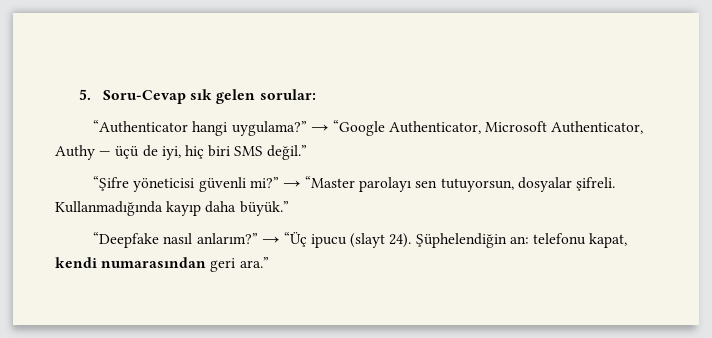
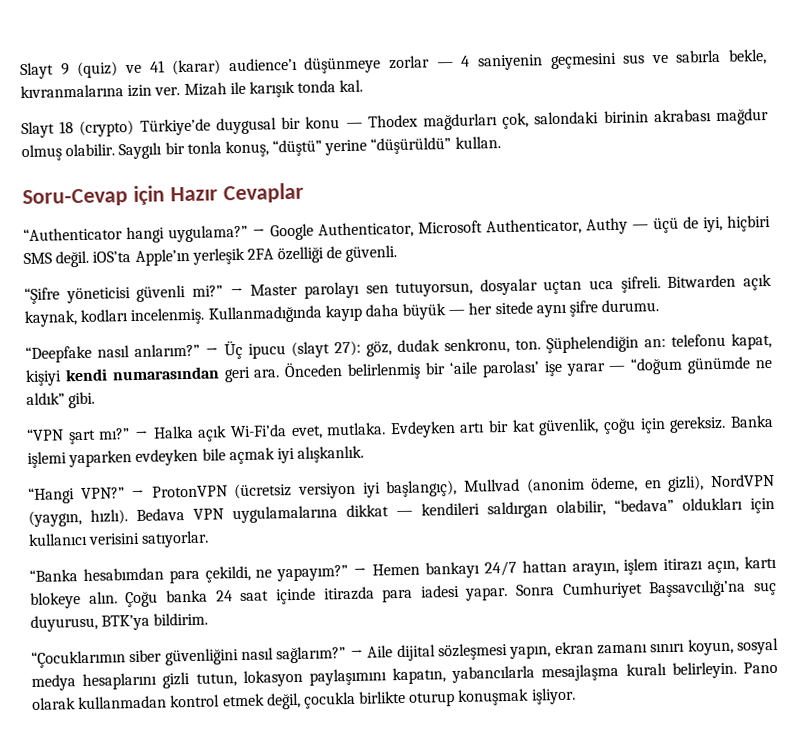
[79,89,316,104] 5. Soru-Cevap sık gelen sorular: -> [20,49,767,80] [20,79,364,99] [21,107,769,139] [21,136,501,162] [22,182,304,208] Slayt 9 (quiz) ve 41 (karar) audience’ı düşünmeye zorlar — 4 saniyenin geçmesini sus ve sabırla bekle, kıvranmalarına izin ver. Mizah ile karışık tonda kal. // Slayt 18 (crypto) Türkiye’de duygusal bir konu — Thodex mağdurları çok, salondaki birinin akrabası mağdur olmuş olabilir. Saygılı bir tonla konuş, “düştü” yerine “düşürüldü” kullan. // Soru-Cevap için Hazır Cevaplar
[332,120,385,136] “Google -> [270,223,314,241] Google
[184,145,308,160] hiç biri SMS değil.” -> [727,214,771,232] [23,245,398,268] hiçbiri SMS değil. iOS’ta Apple’ın yerleşik 2FA özelliği de güvenli.
[305,176,356,188] “Master -> [250,283,299,296] Master
[575,177,615,191] [55,201,289,216] şifreli. Kullanmadığında kayıp daha büyük.” -> [543,273,772,295] [24,299,660,328] uçtan uca şifreli. Bitwarden açık kaynak, kodları incelenmiş. Kullanmadığında kayıp daha büyük — her sitede aynı şifre durumu.
[283,232,307,247] “Üç -> [224,340,243,360] Üç
[389,233,412,248] 24). -> [334,337,541,357] 27): göz, dudak senkronu, ton.
(628, 240) none -> [25,369,62,387] kişiyi
[239,257,269,268] ara.” -> [253,356,772,380] [26,391,96,409] [26,414,774,445] [27,445,365,469] [28,473,776,505] [28,497,775,528] [28,530,210,548] [29,555,778,584] [30,579,777,609] [30,612,209,632] [31,637,779,668] [31,661,778,691] [32,687,576,710] ara. Önceden belirlenmiş bir ‘aile parolası’ işe yarar — “doğum günümde ne aldık” gibi. // “VPN şart mı?” → Halka açık Wi-Fi’da evet, mutlaka. Evdeyken artı bir kat güvenlik, çoğu için gereksiz. Banka işlemi yaparken evdeyken bile açmak iyi alışkanlık. // “Hangi VPN?” → ProtonVPN (ücretsiz versiyon iyi başlangıç), Mullvad (anonim ödeme, en gizli), NordVPN (yaygın, hızlı). Bedava VPN uygulamalarına dikkat — kendileri saldırgan olabilir, “bedava” oldukları için kullanıcı verisini satıyorlar. // “Banka hesabımdan para çekildi, ne yapayım?” → Hemen bankayı 24/7 hattan arayın, işlem itirazı açın, kartı blokeye alın. Çoğu banka 24 saat içinde itirazda para iadesi yapar. Sonra Cumhuriyet Başsavcılığı’na suç duyurusu, BTK’ya bildirim. // “Çocuklarımın siber güvenliğini nasıl sağlarım?” → Aile dijital sözleşmesi yapın, ekran zamanı sınırı koyun, sosyal medya hesaplarını gizli tutun, lokasyon paylaşımını kapatın, yabancılarla mesajlaşma kuralı belirleyin. Pano olarak kullanmadan kontrol etmek değil, çocukla birlikte oturup konuşmak işliyor.

